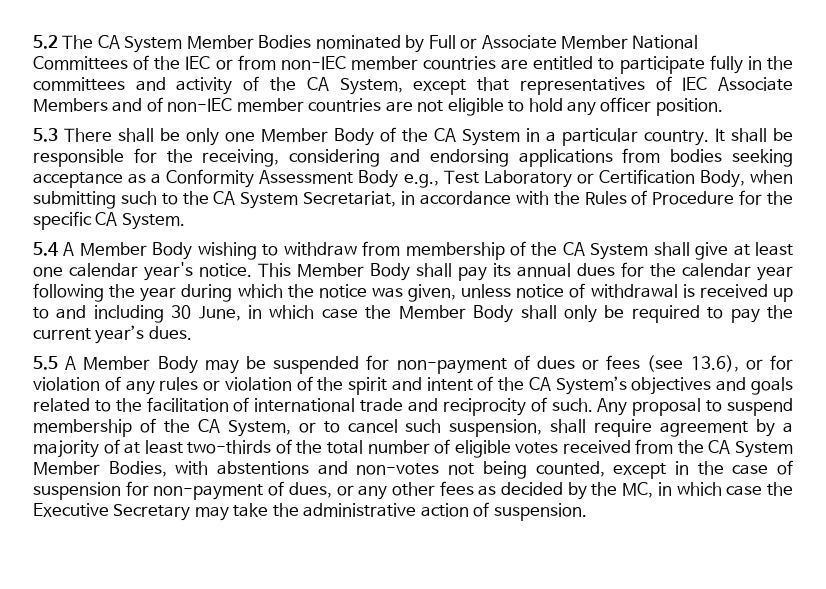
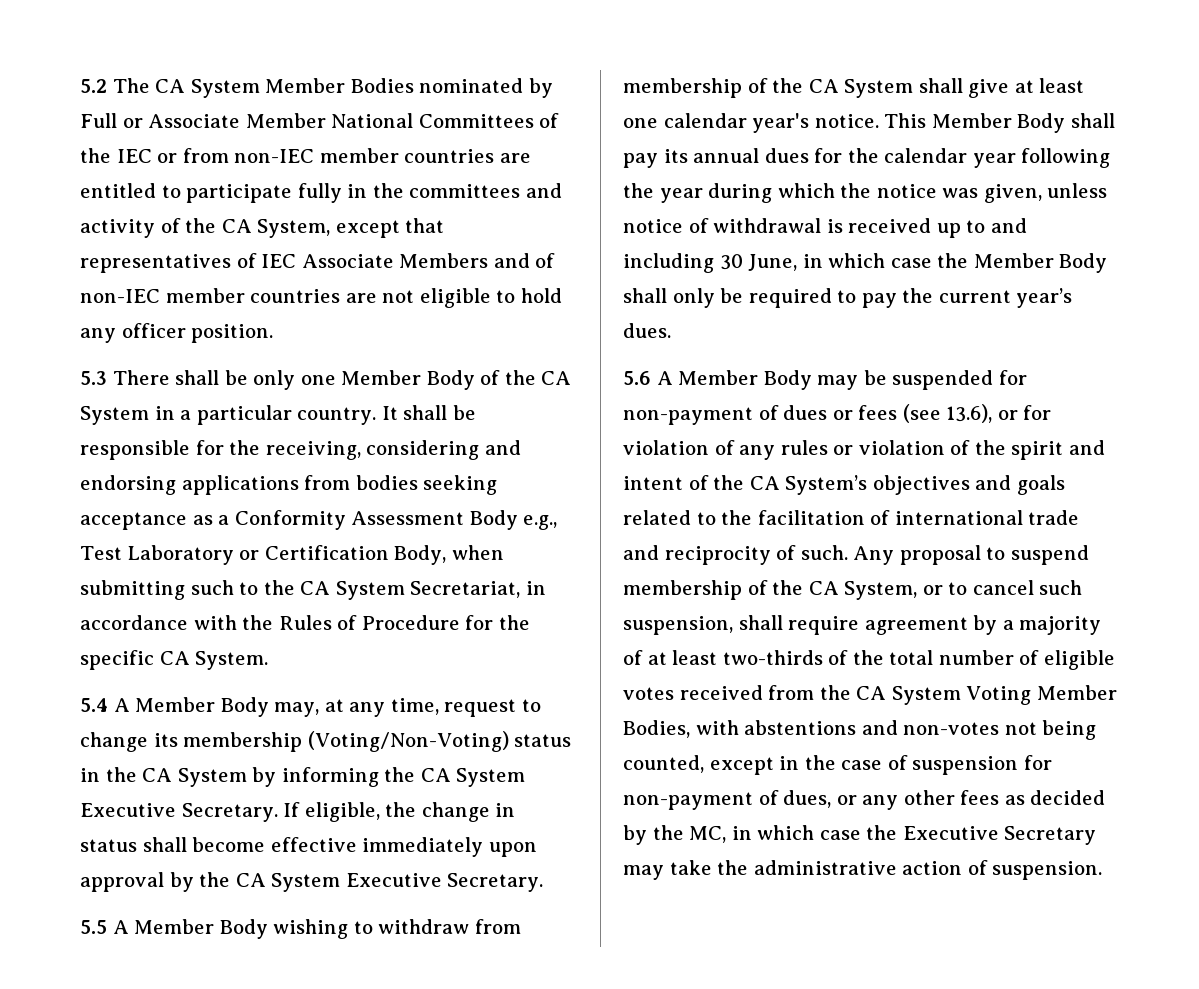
(193, 251) none -> [274,698,541,717] [80,731,572,752] [80,767,526,787] [80,802,516,822] [80,837,537,857] [80,872,544,892] [80,919,268,939] may, at any time, request to change its membership (Voting/Non-Voting) status in the CA System by informing the CA System Executive Secretary. If eligible, the change in status shall become effective immediately upon approval by the CA System Executive Secretary. // 5.5 A Member Body
[33,356,58,370] 5.5 -> [623,371,651,385] 5.6
(793, 449) none -> [966,686,1032,705] Voting

